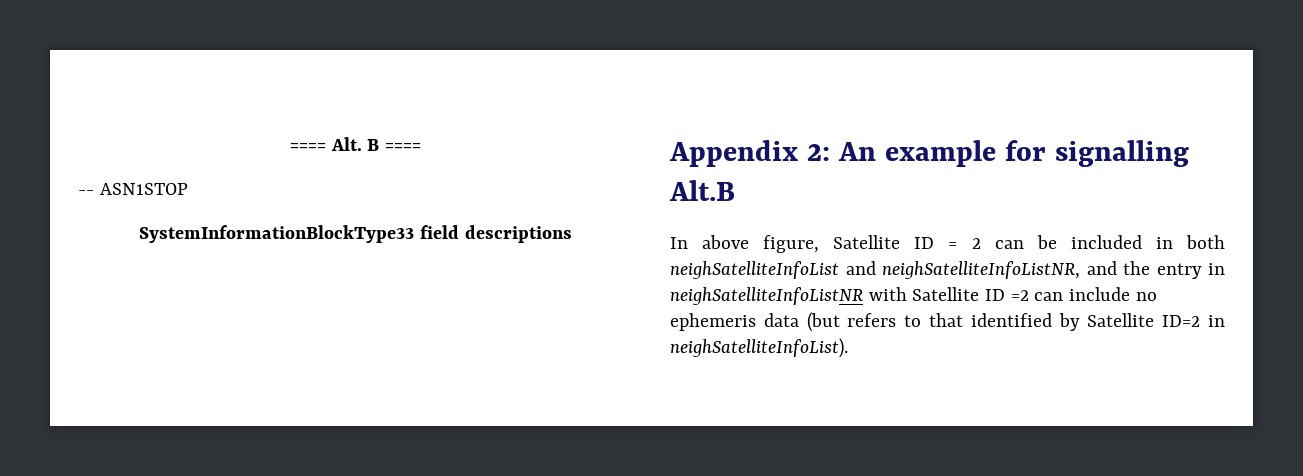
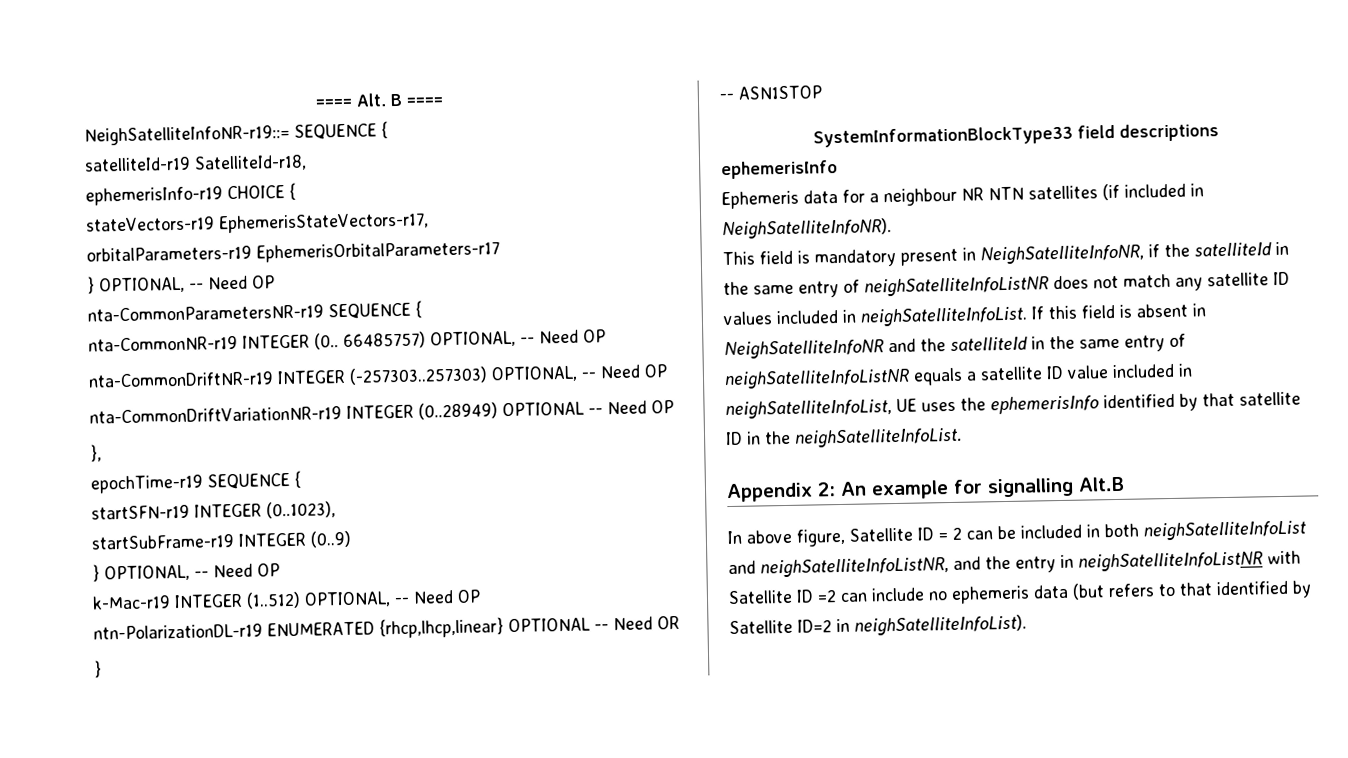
(422, 147) none -> [84,121,388,146] [84,154,307,172] [85,182,296,206] [85,212,429,234] [86,241,500,263] [87,275,275,294] [87,300,422,322] [88,329,606,352] [88,364,667,388] [89,400,674,424] [90,444,102,462] [90,470,301,494] [91,501,336,520] [91,530,351,550] [92,563,280,582] [92,589,481,610] [93,615,680,640] [94,660,102,678] // NeighSatelliteInfoNR-r19::= SEQUENCE { // satelliteId-r19 SatelliteId-r18, // ephemerisInfo-r19 CHOICE { // stateVectors-r19 EphemerisStateVectors-r17, // orbitalParameters-r19 EphemerisOrbitalParameters-r17 // } OPTIONAL, -- Need OP // nta-CommonParametersNR-r19 SEQUENCE { // nta-CommonNR-r19 INTEGER (0.. 66485757) OPTIONAL, -- Need OP // nta-CommonDriftNR-r19 INTEGER (-257303..257303) OPTIONAL, -- Need OP // nta-CommonDriftVariationNR-r19 INTEGER (0..28949) OPTIONAL -- Need OP // }, // epochTime-r19 SEQUENCE { // startSFN-r19 INTEGER (0..1023), // startSubFrame-r19 INTEGER (0..9) // } OPTIONAL, -- Need OP // k-Mac-r19 INTEGER (1..512) OPTIONAL, -- Need OP // ntn-PolarizationDL-r19 ENUMERATED {rhcp,lhcp,linear} OPTIONAL -- Need OR // }
(572, 234) none -> [721,160,838,180] [721,183,1204,210] [722,218,892,240] [722,241,1289,268] [723,271,1290,298] [723,303,1206,327] [724,333,1186,360] [724,363,1193,390] [725,391,1301,420] [725,427,963,448] // ephemerisInfo // Ephemeris data for a neighbour NR NTN satellites (if included in NeighSatelliteInfoNR). // This field is mandatory present in NeighSatelliteInfoNR, if the satelliteId in the same entry of neighSatelliteInfoListNR does not match any satellite ID values included in neighSatelliteInfoList. If this field is absent in NeighSatelliteInfoNR and the satelliteId in the same entry of neighSatelliteInfoListNR equals a satellite ID value included in neighSatelliteInfoList, UE uses the ephemerisInfo identified by that satellite ID in the neighSatelliteInfoList.

